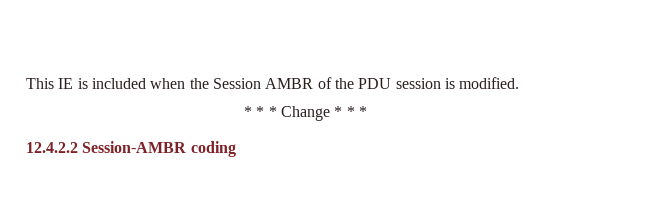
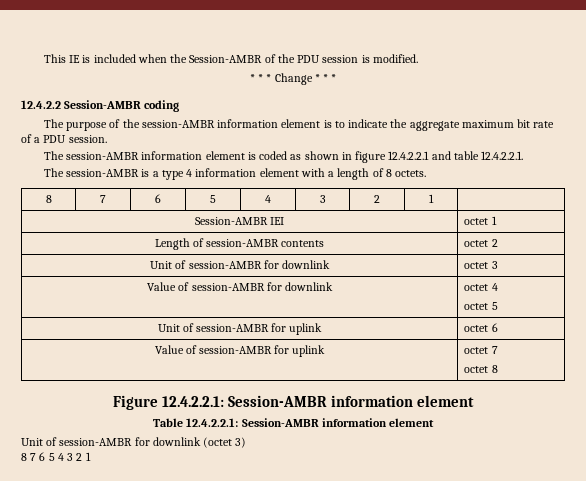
[212,78,314,89] Session AMBR -> [189,55,263,63] Session-AMBR
(236, 149) none -> [43,119,555,131] [21,134,107,143] [43,151,524,163] [43,168,427,180] [45,195,52,203] [100,195,106,203] [155,194,161,203] [210,195,216,203] [265,195,271,203] [319,195,326,203] [374,195,380,203] [429,194,434,203] [194,217,285,225] [464,216,497,225] [154,238,325,250] [464,239,498,247] [150,260,330,269] [464,261,498,269] [147,282,333,291] [464,283,498,291] [464,302,498,310] [157,323,323,335] [464,323,498,332] [154,345,326,357] [464,346,498,354] [464,365,498,373] [112,395,475,410] [153,418,434,427] [21,437,247,448] [21,452,91,461] // The purpose of the session-AMBR information element is to indicate the aggregate maximum bit rate of a PDU session. // The session-AMBR information element is coded as shown in figure 12.4.2.2.1 and table 12.4.2.2.1. // The session-AMBR is a type 4 information element with a length of 8 octets. // 8 | 7 | 6 | 5 | 4 | 3 | 2 | 1 | // Session-AMBR IEI | octet 1 // Length of session-AMBR contents | octet 2 // Unit of session-AMBR for downlink | octet 3 // Value of session-AMBR for downlink | octet 4 // octet 5 // Unit of session-AMBR for uplink | octet 6 // Value of session-AMBR for uplink | octet 7 // octet 8 // Figure 12.4.2.2.1: Session-AMBR information element // Table 12.4.2.2.1: Session-AMBR information element // Unit of session-AMBR for downlink (octet 3) // 8 7 6 5 4 3 2 1

